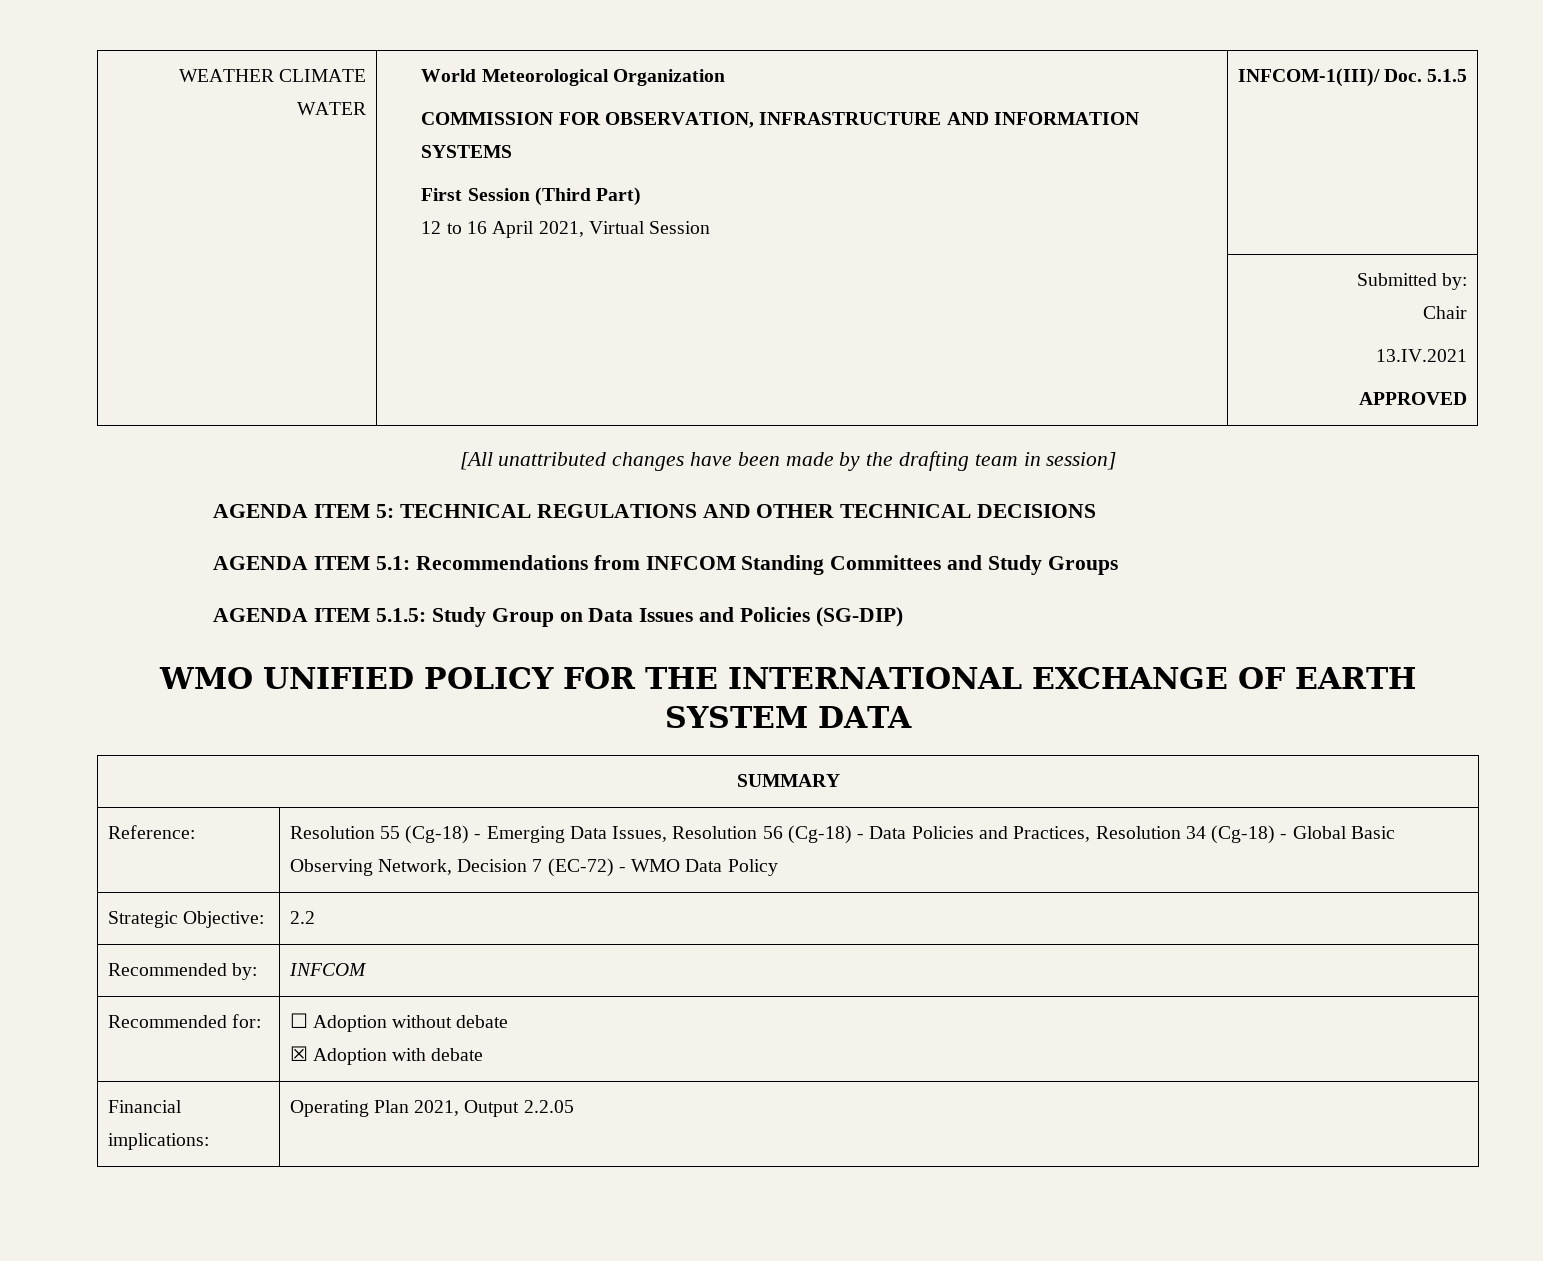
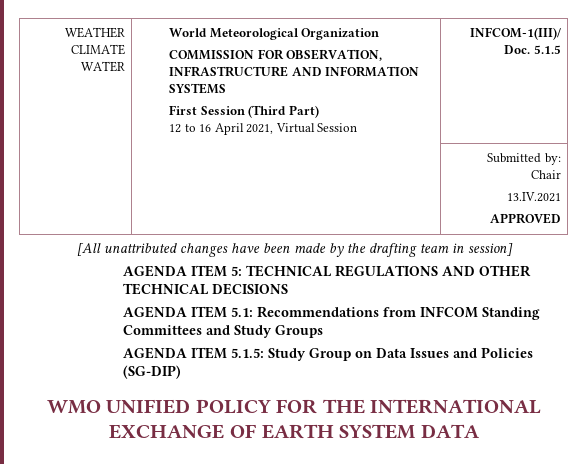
[736,774,840,787] [107,825,195,839] [289,825,1395,844] [289,858,778,877] [107,911,264,928] [289,911,315,924] [107,963,257,980] [288,963,367,976] [107,1014,261,1028] [289,1013,509,1032] [289,1046,484,1065] [107,1100,182,1113] [107,1133,209,1150] [289,1100,574,1117] // SUMMARY // Reference: | Resolution 55 (Cg-18) - Emerging Data Issues, Resolution 56 (Cg-18) - Data Policies and Practices, Resolution 34 (Cg-18) - Global Basic Observing Network, Decision 7 (EC-72) - WMO Data Policy // Strategic Objective: | 2.2 // Recommended by: | INFCOM // Recommended for: | ☐ Adoption without debate // ☒ Adoption with debate // Financial implications: | Operating Plan 2021, Output 2.2.05 -> (480, 431) none

